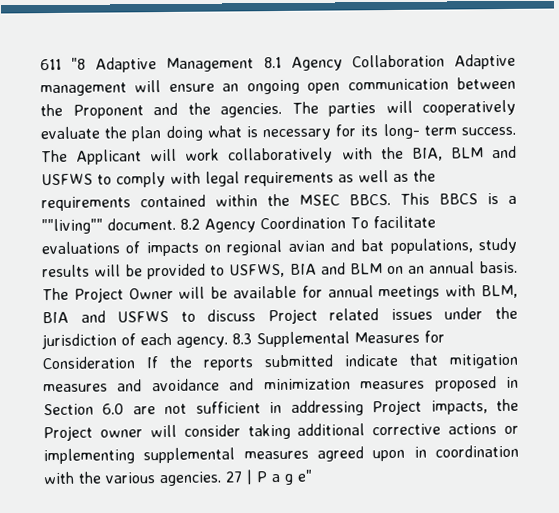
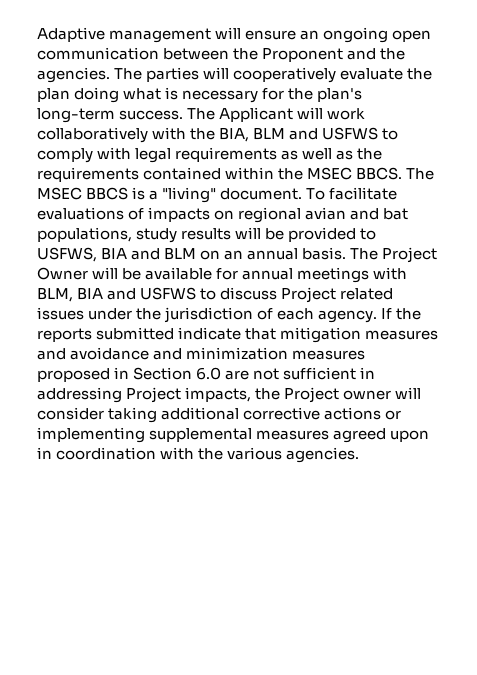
[40,54,445,73] 611 "8 Adaptive Management 8.1 Agency Collaboration -> (37, 34) none
[360,123,457,140] its long- term -> [288,88,363,102] [37,108,115,123] the plan's long-term
[400,192,430,205] This -> [406,168,435,180] [37,187,82,200] The MSEC
[41,216,346,235] ""living"" document. 8.2 Agency Coordination -> [162,187,303,203] "living" document.
[232,330,445,348] [42,356,135,370] 8.3 Supplemental Measures for Consideration -> (378, 316) none
[225,469,313,485] 27 | P a g e" -> (360, 455) none

